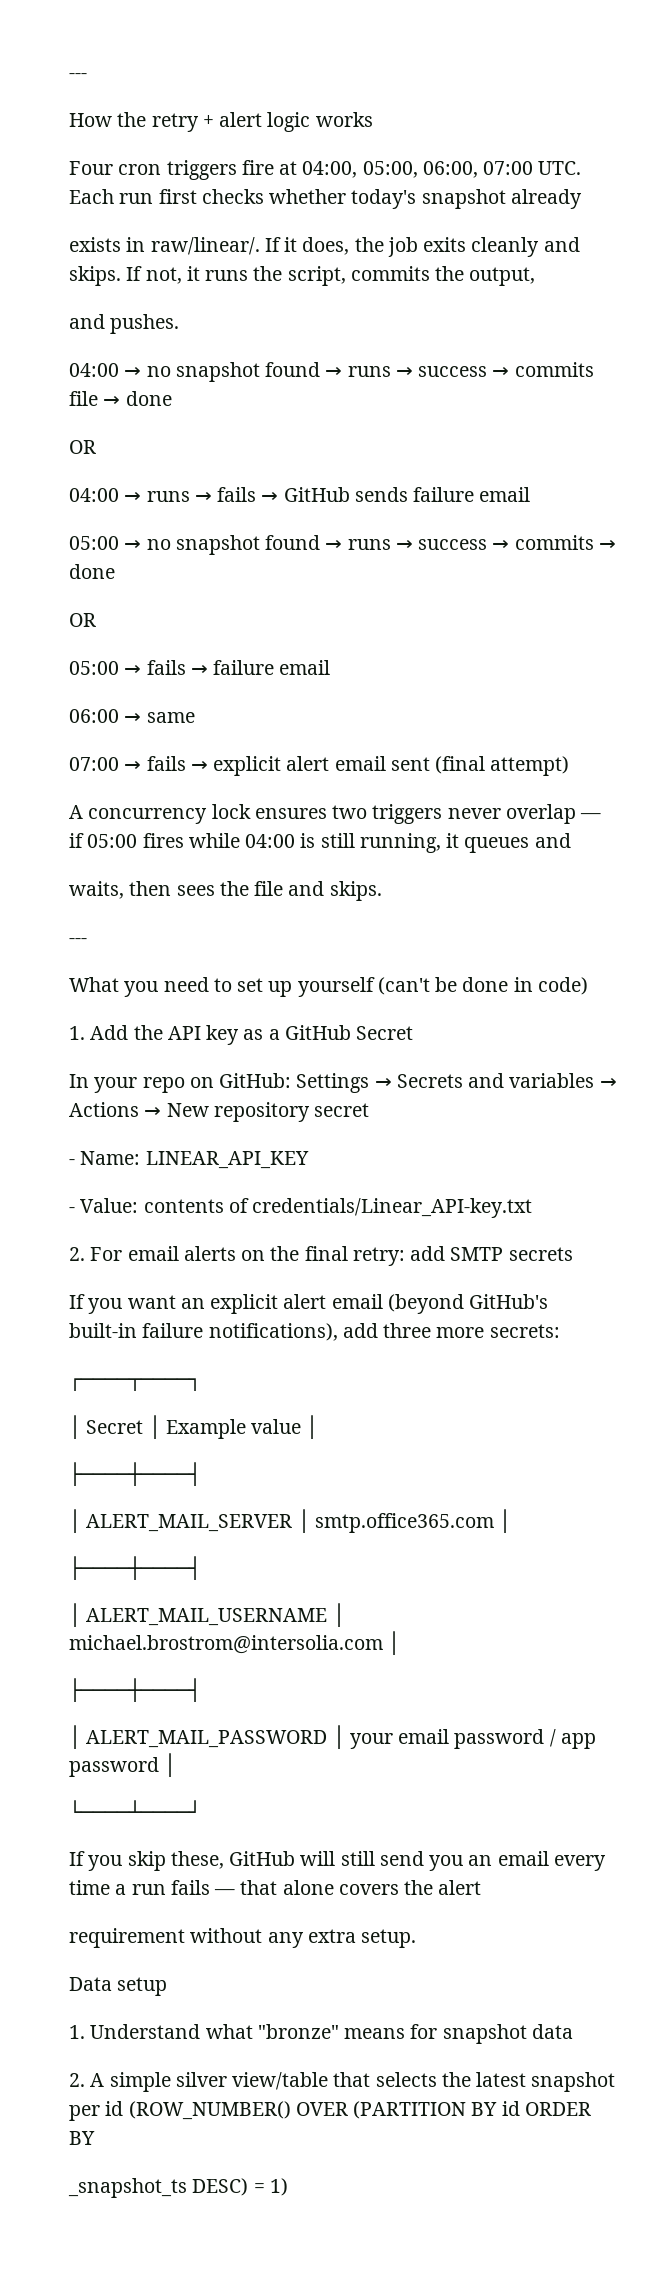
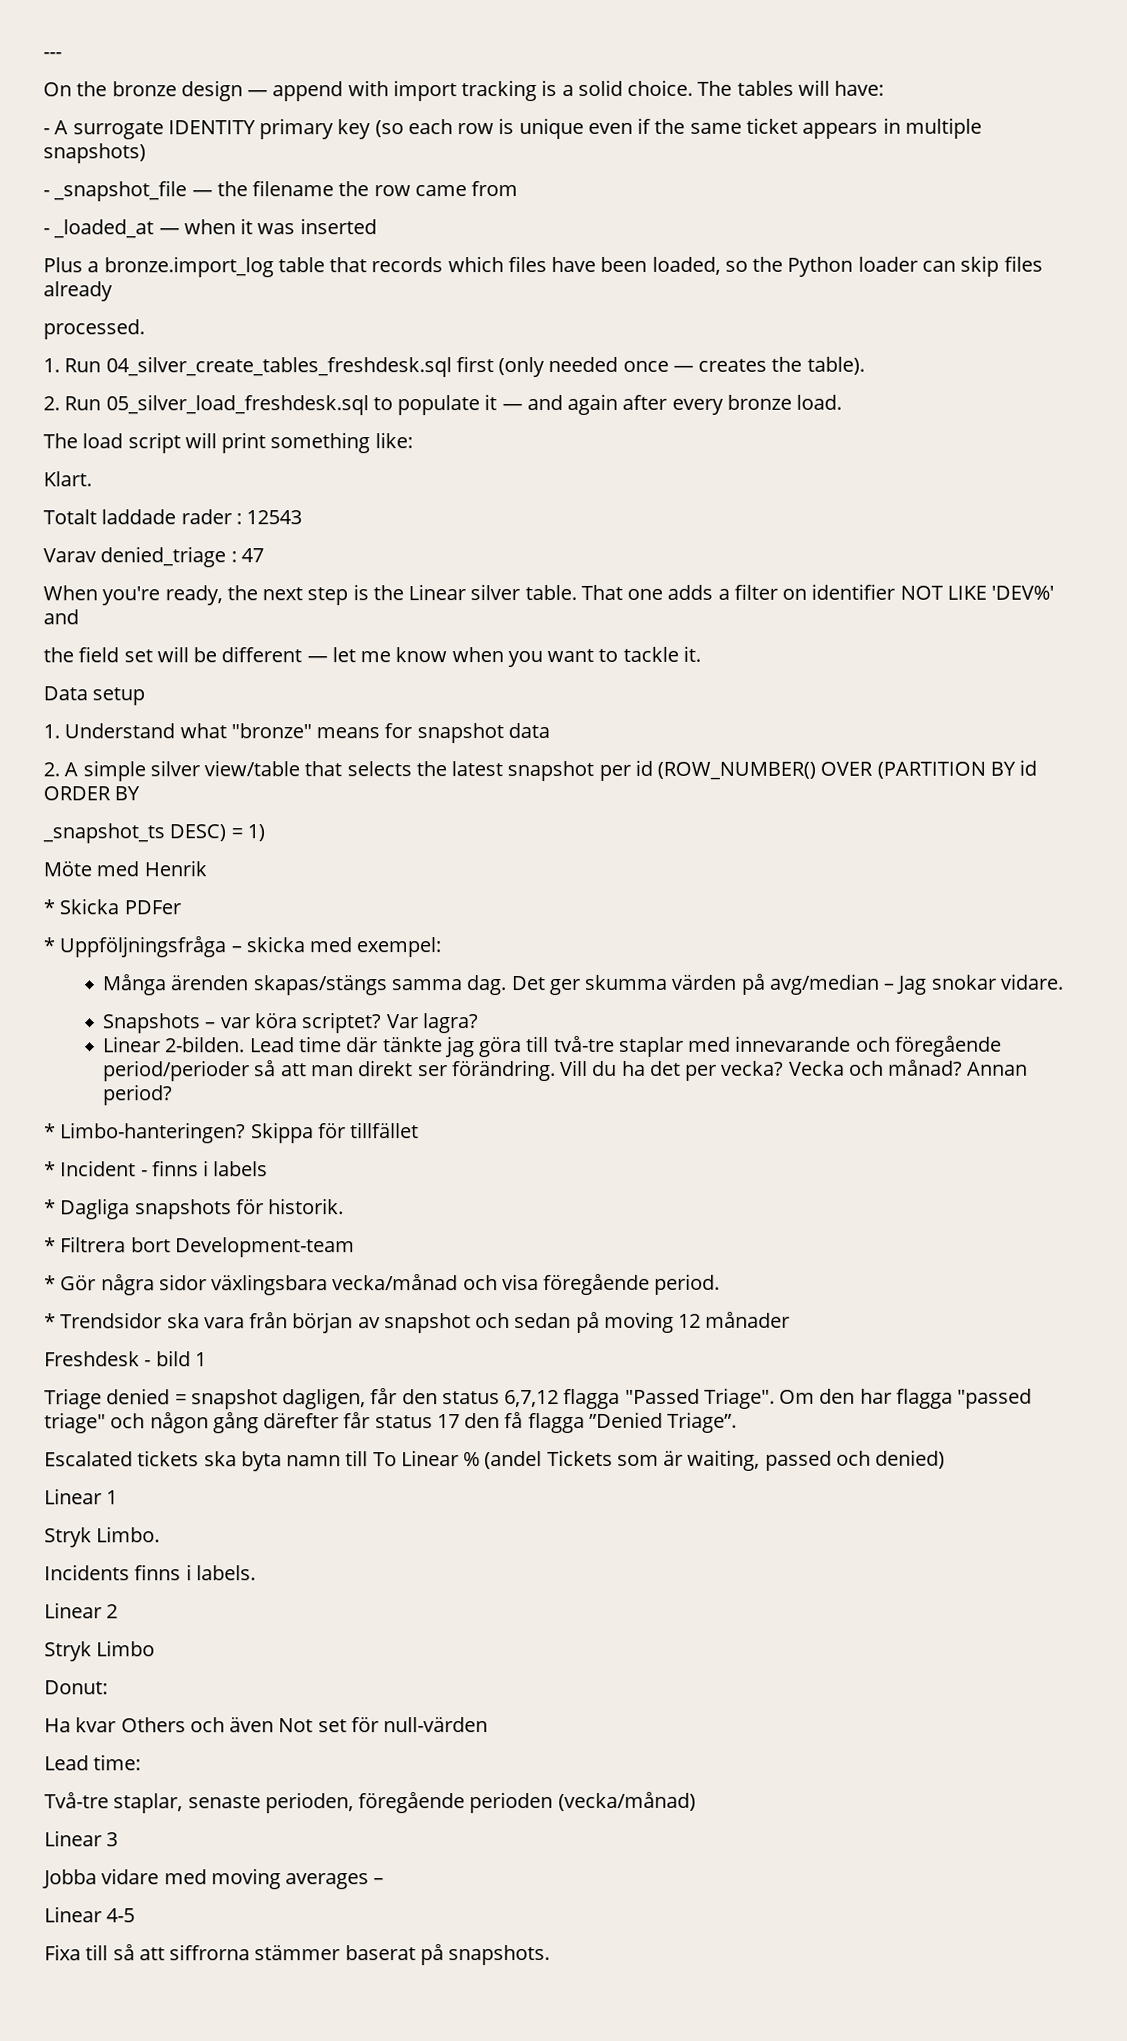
[69,73,87,79] [69,112,373,132] [69,160,582,180] [69,189,582,209] [69,237,580,257] [69,266,536,286] [69,314,180,334] [69,362,594,382] [69,391,172,406] [69,440,96,454] [69,487,531,502] [69,535,616,555] [69,564,115,579] [69,613,96,627] [69,660,331,675] [69,709,195,723] [69,756,570,776] [69,804,602,824] [69,833,571,853] [69,881,382,901] [69,938,87,944] [69,977,588,997] [69,1025,414,1045] [69,1073,617,1093] [69,1102,370,1122] [69,1151,309,1169] [69,1198,533,1218] [69,1246,573,1266] [69,1294,549,1314] [69,1323,560,1341] [69,1378,201,1391] [69,1415,319,1439] [69,1462,201,1486] [69,1509,512,1533] [69,1556,201,1580] [69,1603,345,1627] [69,1631,401,1655] [69,1678,201,1702] [69,1725,596,1749] [69,1753,177,1777] [69,1800,201,1819] [69,1851,606,1871] [69,1880,482,1895] [69,1928,417,1948] --- // How the retry + alert logic works // Four cron triggers fire at 04:00, 05:00, 06:00, 07:00 UTC. Each run first checks whether today's snapshot already // exists in raw/linear/. If it does, the job exits cleanly and skips. If not, it runs the script, commits the output, // and pushes. // 04:00 → no snapshot found → runs → success → commits file → done // OR // 04:00 → runs → fails → GitHub sends failure email // 05:00 → no snapshot found → runs → success → commits → done // OR // 05:00 → fails → failure email // 06:00 → same // 07:00 → fails → explicit alert email sent (final attempt) // A concurrency lock ensures two triggers never overlap — if 05:00 fires while 04:00 is still running, it queues and // waits, then sees the file and skips. // --- // What you need to set up yourself (can't be done in code) // 1. Add the API key as a GitHub Secret // In your repo on GitHub: Settings → Secrets and variables → Actions → New repository secret // - Name: LINEAR_API_KEY // - Value: contents of credentials/Linear_API-key.txt // 2. For email alerts on the final retry: add SMTP secrets // If you want an explicit alert email (beyond GitHub's built-in failure notifications), add three more secrets: // ┌────┬────┐ // │ Secret │ Example value │ // ├────┼────┤ // │ ALERT_MAIL_SERVER │ smtp.office365.com │ // ├────┼────┤ // │ ALERT_MAIL_USERNAME │ michael.brostrom@intersolia.com │ // ├────┼────┤ // │ ALERT_MAIL_PASSWORD │ your email password / app password │ // └────┴────┘ // If you skip these, GitHub will still send you an email every time a run fails — that alone covers the alert // requirement without any extra setup. -> [43,52,62,59] [43,79,885,102] [43,117,982,140] [43,143,146,164] [43,180,519,202] [43,218,377,239] [43,255,1043,278] [43,281,113,302] [43,319,145,340] [43,356,865,378] [43,393,843,416] [43,432,413,454] [43,471,92,487] [43,509,303,525] [43,546,264,568] [43,583,1055,606] [43,609,79,625] [43,645,701,668] --- // On the bronze design — append with import tracking is a solid choice. The tables will have: // - A surrogate IDENTITY primary key (so each row is unique even if the same ticket appears in multiple snapshots) // - _snapshot_file — the filename the row came from // - _loaded_at — when it was inserted // Plus a bronze.import_log table that records which files have been loaded, so the Python loader can skip files already // processed. // 1. Run 04_silver_create_tables_freshdesk.sql first (only needed once — creates the table). // 2. Run 05_silver_load_freshdesk.sql to populate it — and again after every bronze load. // The load script will print something like: // Klart. // Totalt laddade rader : 12543 // Varav denied_triage : 47 // When you're ready, the next step is the Linear silver table. That one adds a filter on identifier NOT LIKE 'DEV%' and // the field set will be different — let me know when you want to tackle it.
(288, 2187) none -> [43,860,207,877] [43,898,181,915] [43,936,442,958] [102,973,1063,996] [102,1012,479,1034] [103,1035,1002,1058] [103,1059,1029,1082] [103,1084,174,1106] [44,1122,420,1144] [44,1160,269,1177] [44,1198,345,1220] [44,1236,355,1258] [44,1273,721,1296] [44,1311,791,1334] [44,1350,207,1367] [44,1387,1033,1410] [44,1411,738,1434] [44,1449,946,1472] [44,1488,119,1505] [44,1526,161,1548] [44,1564,256,1581] [44,1602,119,1619] [44,1640,156,1662] [44,1680,108,1695] [44,1717,489,1733] [44,1754,142,1771] [44,1791,696,1814] [44,1830,119,1847] [42,1868,385,1890] [44,1906,136,1923] [44,1944,551,1966] // Möte med Henrik // * Skicka PDFer // * Uppföljningsfråga – skicka med exempel: // Många ärenden skapas/stängs samma dag. Det ger skumma värden på avg/median – Jag snokar vidare. // Snapshots – var köra scriptet? Var lagra? // Linear 2-bilden. Lead time där tänkte jag göra till två-tre staplar med innevarande och föregående period/perioder så att man direkt ser förändring. Vill du ha det per vecka? Vecka och månad? Annan period? // * Limbo-hanteringen? Skippa för tillfället // * Incident - finns i labels // * Dagliga snapshots för historik. // * Filtrera bort Development-team // * Gör några sidor växlingsbara vecka/månad och visa föregående period. // * Trendsidor ska vara från början av snapshot och sedan på moving 12 månader // Freshdesk - bild 1 // Triage denied = snapshot dagligen, får den status 6,7,12 flagga "Passed Triage". Om den har flagga "passed triage" och någon gång därefter får status 17 den få flagga ”Denied Triage”. // Escalated tickets ska byta namn till To Linear % (andel Tickets som är waiting, passed och denied) // Linear 1 // Stryk Limbo. // Incidents finns i labels. // Linear 2 // Stryk Limbo // Donut: // Ha kvar Others och även Not set för null-värden // Lead time: // Två-tre staplar, senaste perioden, föregående perioden (vecka/månad) // Linear 3 // Jobba vidare med moving averages – // Linear 4-5 // Fixa till så att siffrorna stämmer baserat på snapshots.

